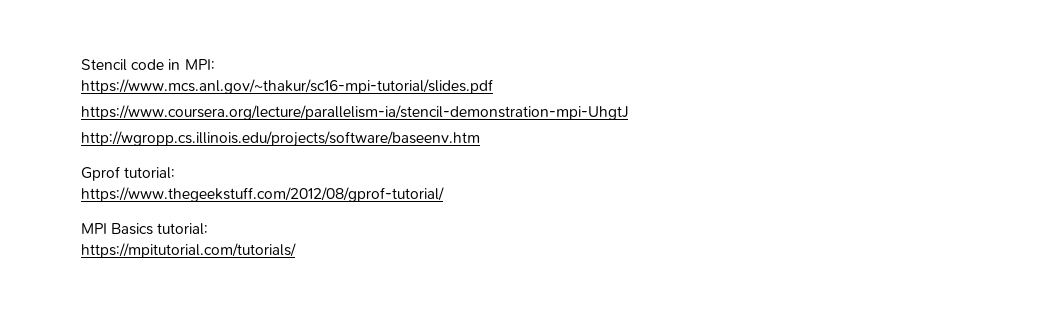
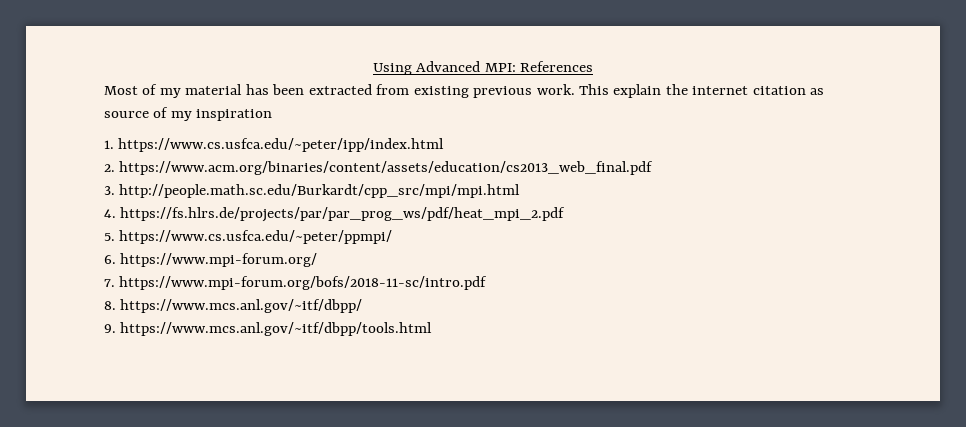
[81,59,215,71] [81,79,493,94] [81,105,628,120] [81,131,480,147] [81,166,176,181] [81,187,444,202] [81,223,209,235] [81,243,296,258] Stencil code in MPI: // https://www.mcs.anl.gov/~thakur/sc16-mpi-tutorial/slides.pdf // https://www.coursera.org/lecture/parallelism-ia/stencil-demonstration-mpi-UhgtJ // http://wgropp.cs.illinois.edu/projects/software/baseenv.htm // Gprof tutorial: // https://www.thegeekstuff.com/2012/08/gprof-tutorial/ // MPI Basics tutorial: // https://mpitutorial.com/tutorials/ -> [372,61,594,75] [104,84,825,98] [104,107,273,121] [104,138,445,152] [104,161,654,175] [104,184,521,198] [104,207,566,222] [104,230,393,244] [104,253,318,267] [104,276,488,290] [104,299,363,313] [104,322,433,336] Using Advanced MPI: References // Most of my material has been extracted from existing previous work. This explain the internet citation as source of my inspiration // 1. https://www.cs.usfca.edu/~peter/ipp/index.html // 2. https://www.acm.org/binaries/content/assets/education/cs2013_web_final.pdf // 3. http://people.math.sc.edu/Burkardt/cpp_src/mpi/mpi.html // 4. https://fs.hlrs.de/projects/par/par_prog_ws/pdf/heat_mpi_2.pdf // 5. https://www.cs.usfca.edu/~peter/ppmpi/ // 6. https://www.mpi-forum.org/ // 7. https://www.mpi-forum.org/bofs/2018-11-sc/intro.pdf // 8. https://www.mcs.anl.gov/~itf/dbpp/ // 9. https://www.mcs.anl.gov/~itf/dbpp/tools.html

